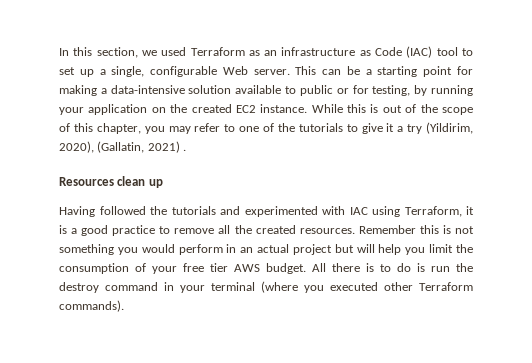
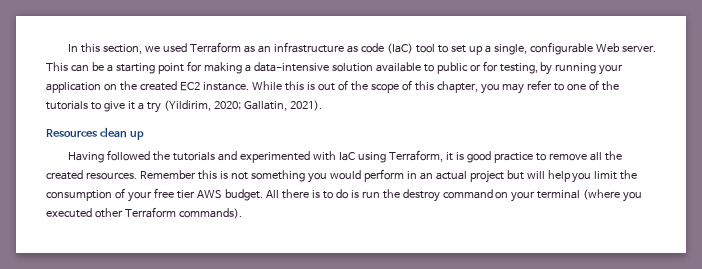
[375,46,433,58] Code (IAC) -> [361,43,414,54] code (IaC)
[59,141,187,153] 2020), (Gallatin, 2021) . -> [213,100,322,111] 2020; Gallatin, 2021).
[349,207,368,215] IAC -> [339,152,356,161] IaC
[71,228,78,234] a -> (465, 156) none
[164,282,174,291] in -> [495,192,509,199] on

